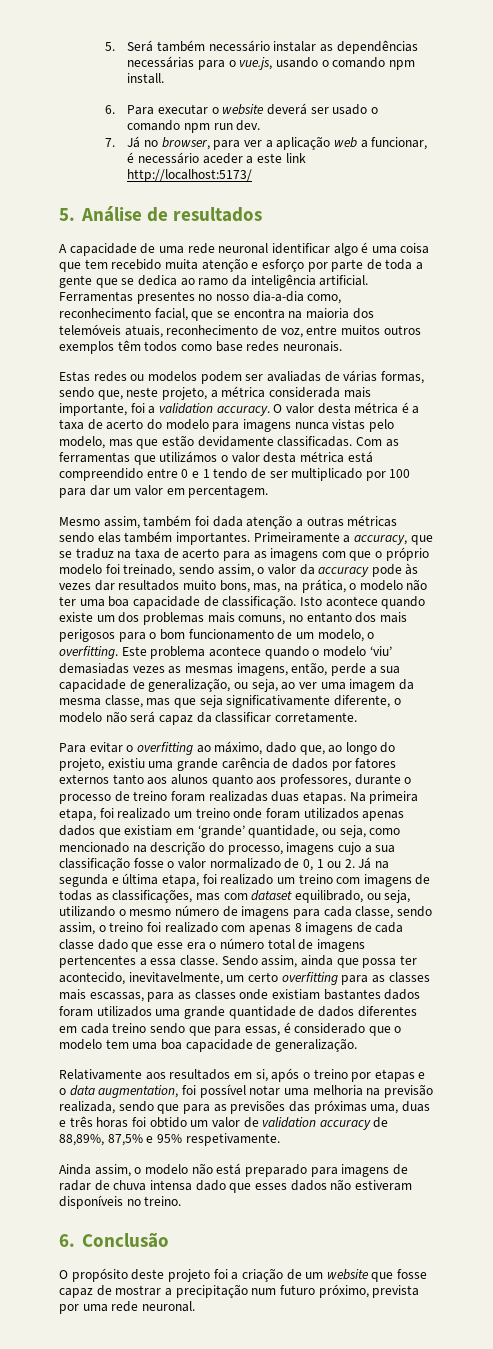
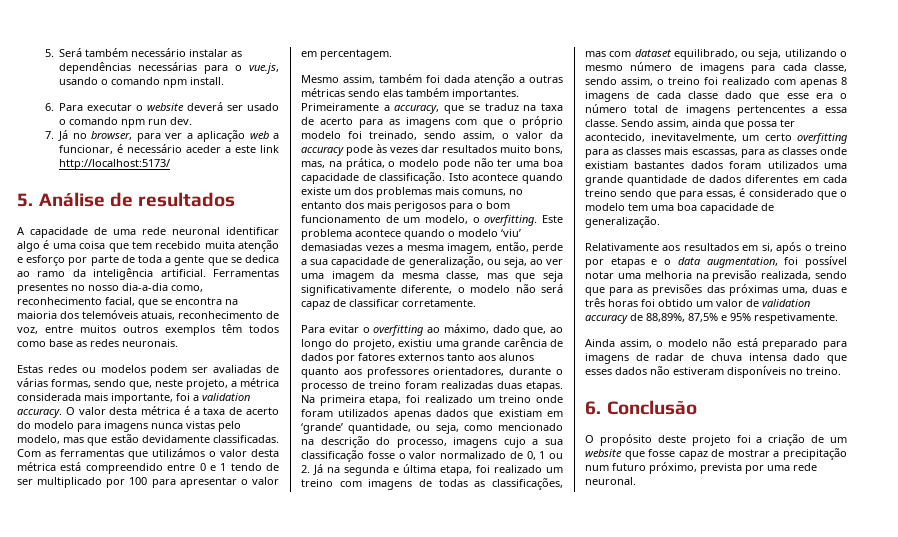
(243, 346) none -> [76,341,87,347] as
[89,485,132,496] dar um -> [179,477,248,488] apresentar o
(403, 585) none -> [442,159,470,170] pode
[168,663,288,676] as mesmas imagens, -> [397,243,492,254] a mesma imagem,
[196,712,212,723] da -> [333,299,346,307] de
[279,774,351,787] professores, -> [366,367,505,378] professores orientadores,

